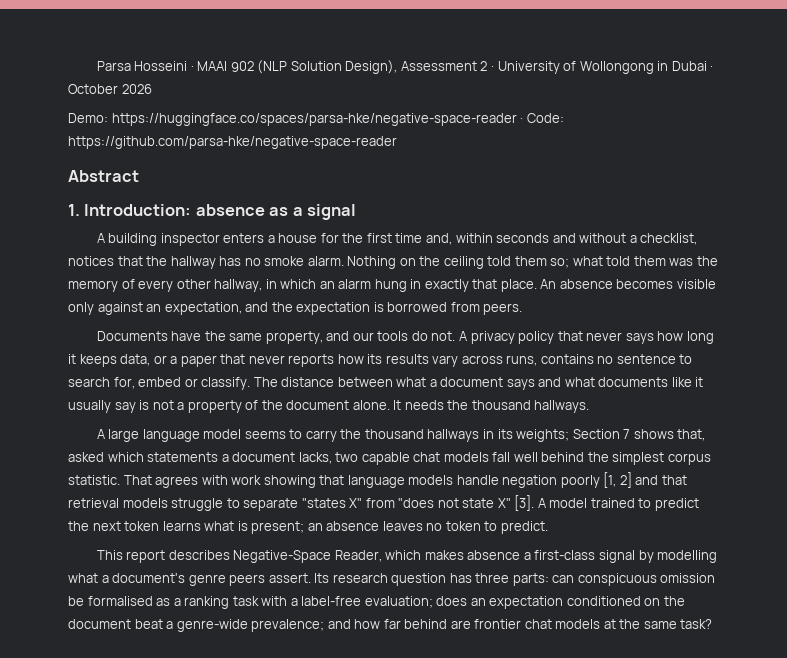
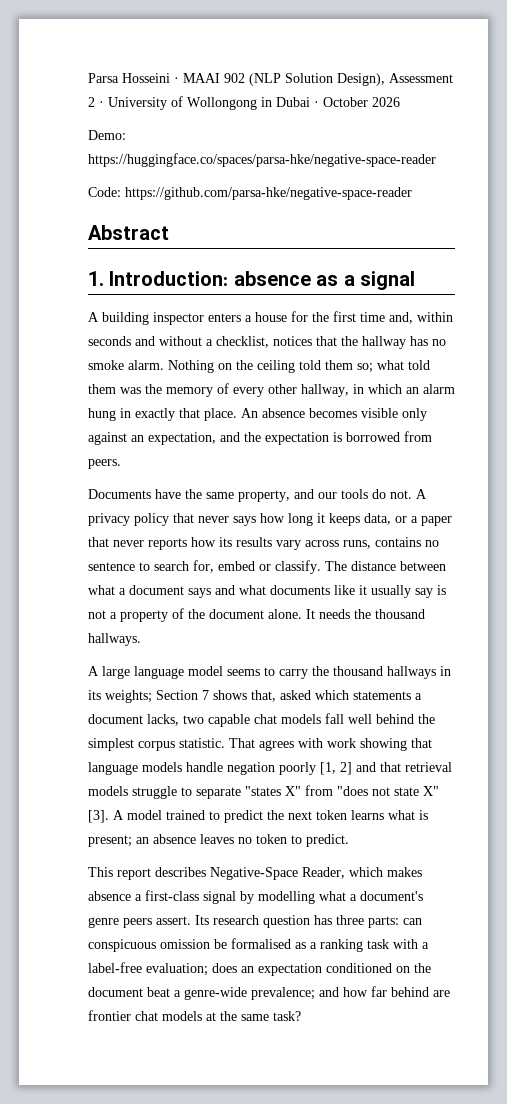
[520,118,524,123] · -> (436, 160) //

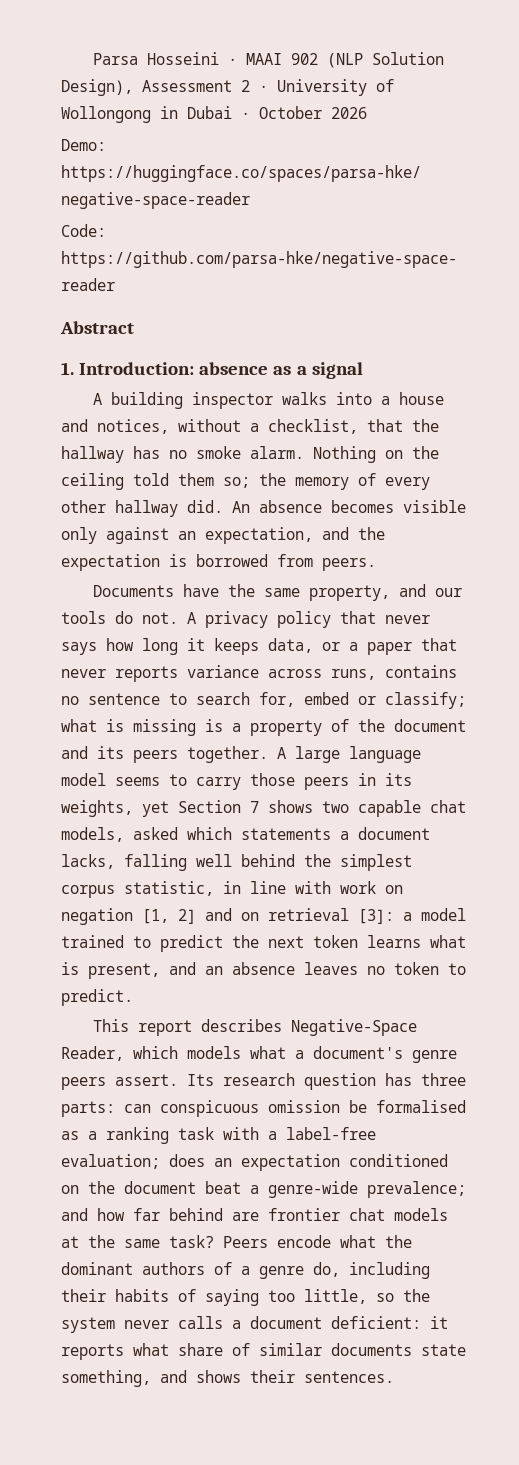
[208,311,453,324] [88,336,155,346] enters a house for the first time and, within seconds and -> [281,392,444,405] [61,419,169,434] walks into a house and notices,
[273,336,312,346] notices -> (358, 426) none
[377,360,430,370] [88,384,141,394] what told them was -> (250, 482) none
[301,384,455,397] [88,408,237,421] hallway, in which an alarm hung in exactly that place. -> [115,500,223,517] hallway did.
[191,537,301,550] how its results vary -> [187,665,259,678] variance
[275,560,446,574] [88,585,446,598] [88,610,106,619] classify. The distance between what a document says and what documents like it usually say is not -> [385,692,466,709] [61,719,223,736] classify; what is missing is
[268,609,425,619] [88,633,141,646] alone. It needs the thousand hallways. // -> [61,746,268,763] and its peers together.
[312,666,451,679] [88,690,276,703] the thousand hallways in its weights; Section 7 shows that, -> [250,773,412,790] [61,800,466,817] [61,827,124,842] those peers in its weights, yet Section 7 shows two capable chat models,
[183,713,344,727] two capable chat models fall -> [124,854,187,871] falling
[179,738,432,751] [88,762,452,775] [88,785,439,799] [88,810,124,823] statistic. That agrees with work showing that language models handle negation poorly [1, 2] and that retrieval models struggle to separate "states X" from "does not state X" [3]. A -> [124,881,403,896] [61,908,412,925] statistic, in line with work on negation [1, 2] and on retrieval [3]: a
[88,835,132,847] present; -> [88,962,196,979] present, and
[387,867,422,877] [88,890,315,904] makes absence a first-class signal by modelling -> [187,1046,241,1059] models
(301, 1016) none -> [223,1235,412,1248] [61,1262,430,1279] [61,1289,430,1306] [61,1316,448,1333] [61,1343,466,1360] [61,1370,394,1387] Peers encode what the dominant authors of a genre do, including their habits of saying too little, so the system never calls a document deficient: it reports what share of similar documents state something, and shows their sentences.

